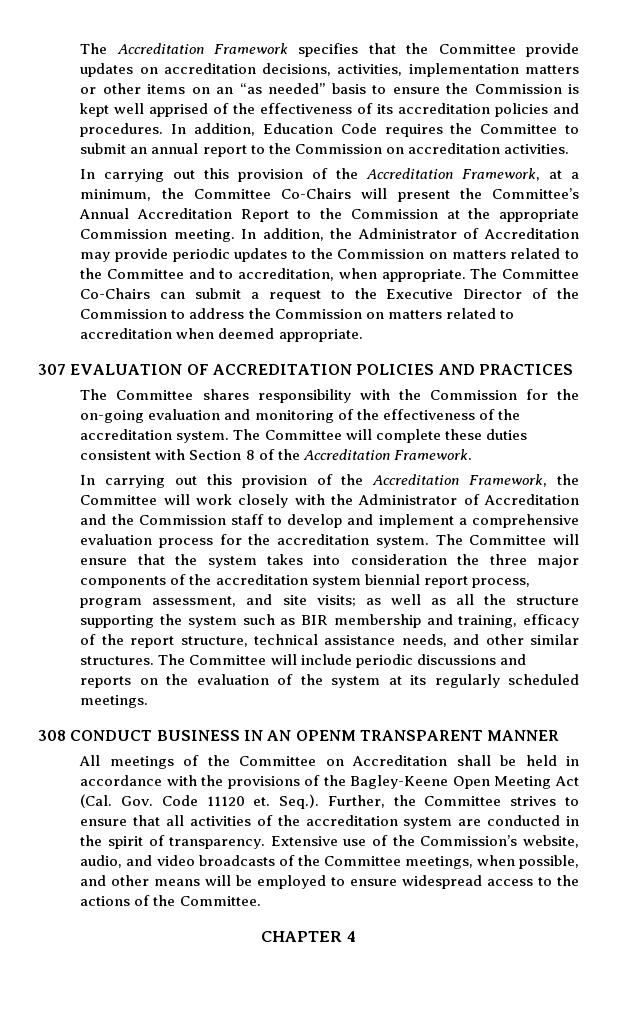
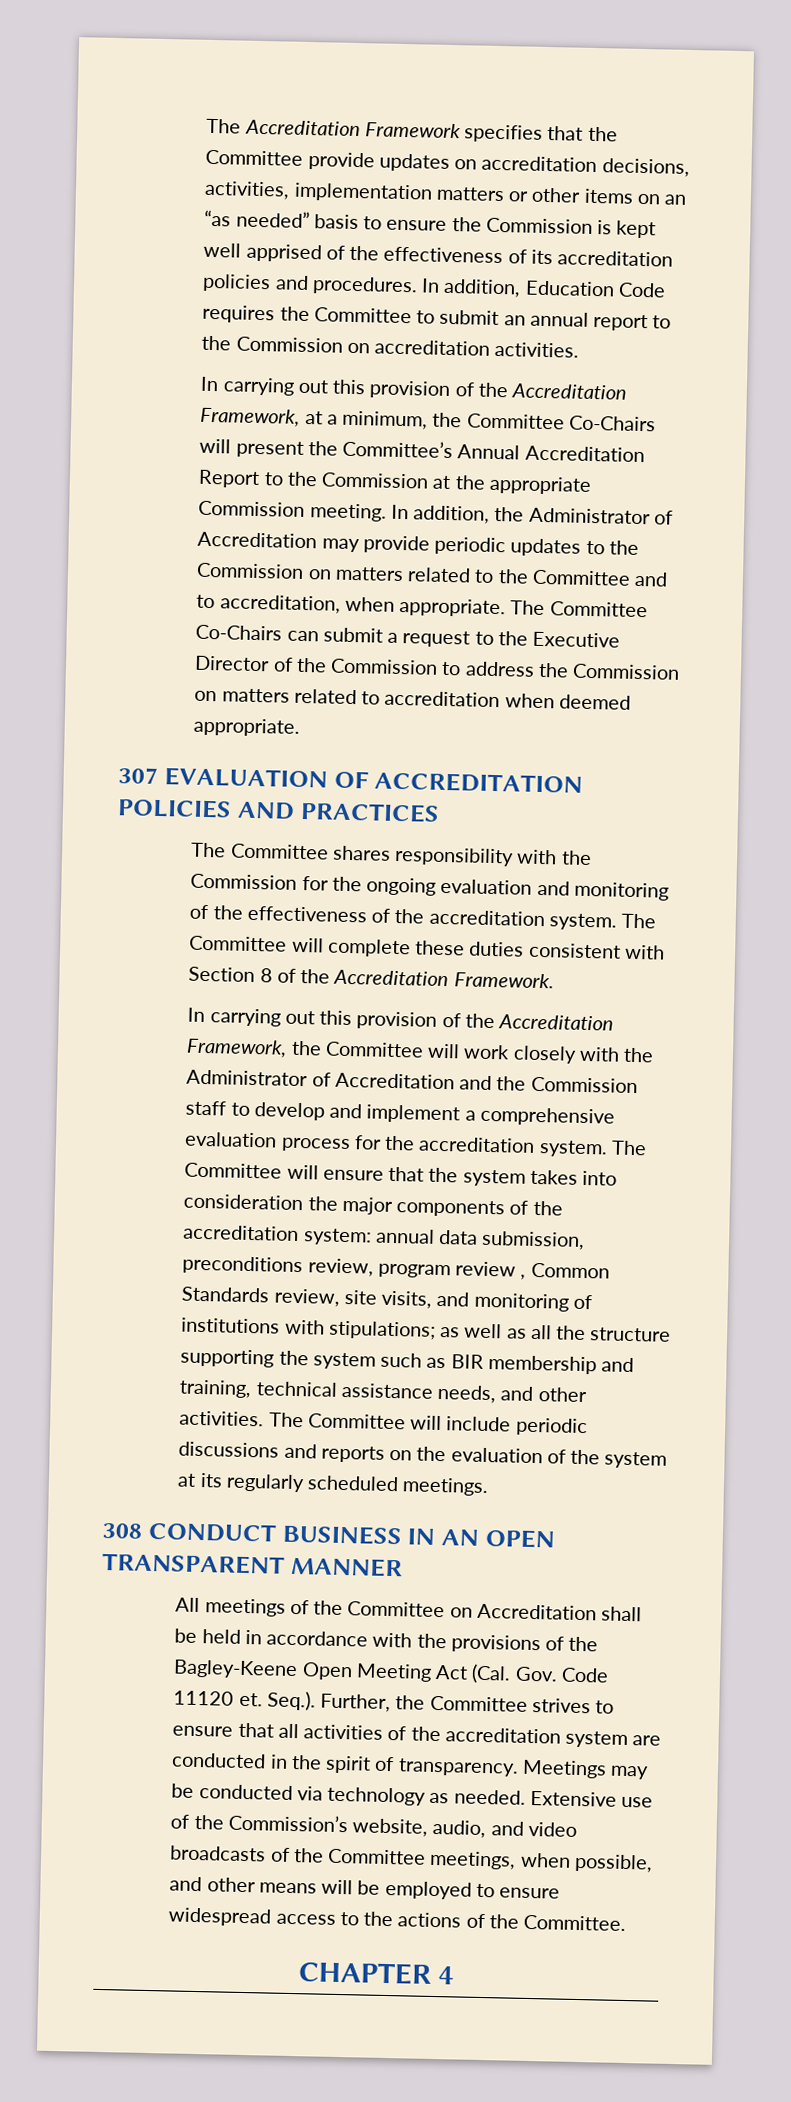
[80,410,145,423] on-going -> [366,877,437,896] ongoing
[489,554,527,565] three -> (338, 1203) none
[311,574,530,588] [80,594,356,608] system biennial report process, program assessment, and site visits; -> [302,1228,586,1251] [182,1255,610,1280] [181,1286,592,1312] [181,1317,436,1340] system: annual data submission, preconditions review, program review , Common Standards review, site visits, and monitoring of institutions with stipulations;
[523,614,580,628] [80,634,248,648] efficacy of the report structure, -> (253, 1389) none
[529,634,579,645] [80,656,155,665] similar structures. -> [179,1410,265,1427] activities.
[295,730,356,741] OPENM -> [484,1528,555,1549] OPEN
(266, 843) none -> [521,1759,650,1780] [171,1783,526,1806] Meetings may be conducted via technology as needed.

